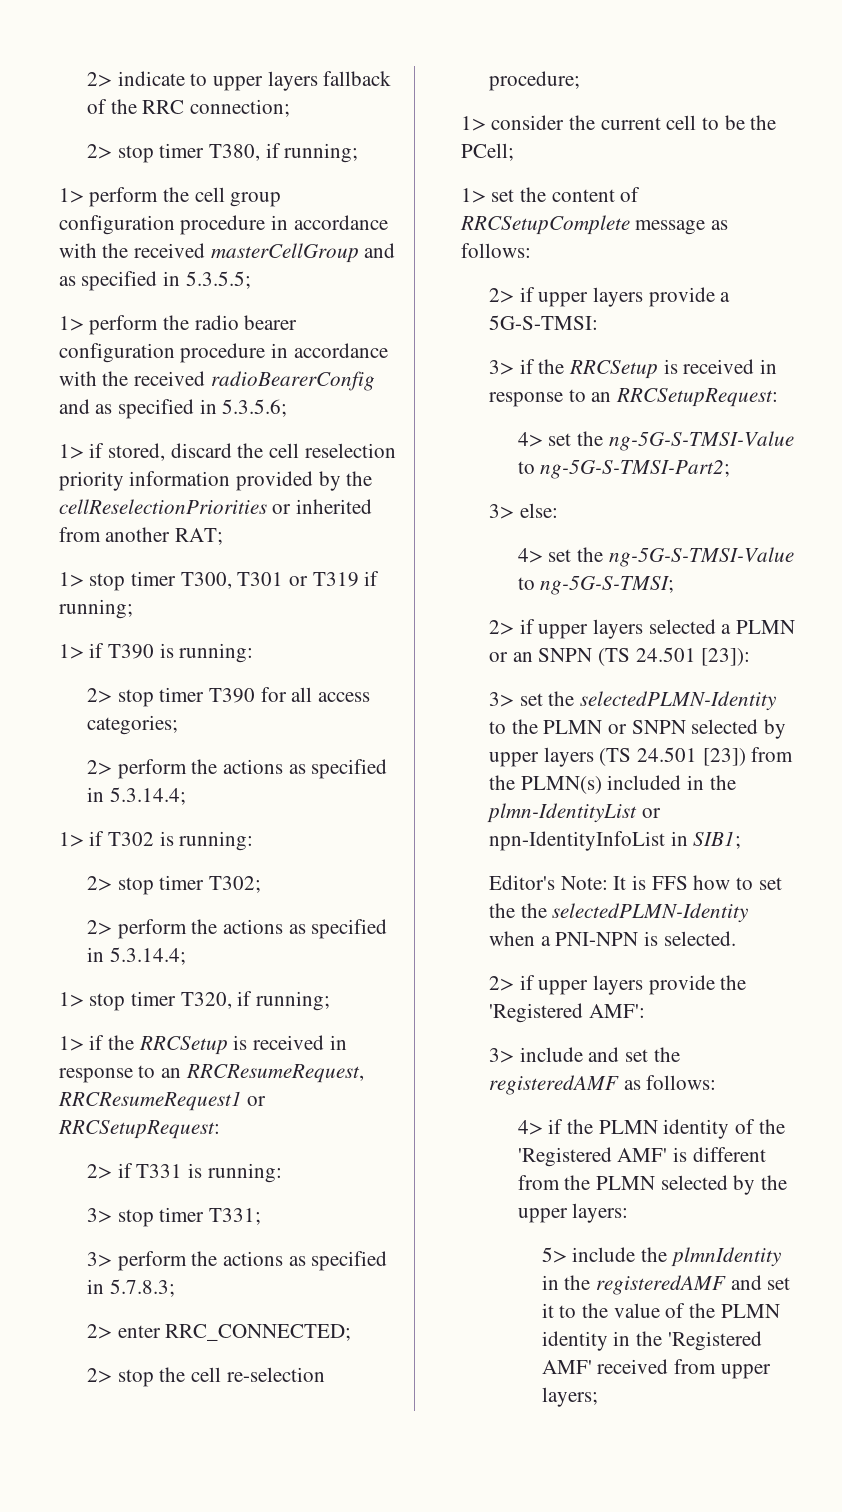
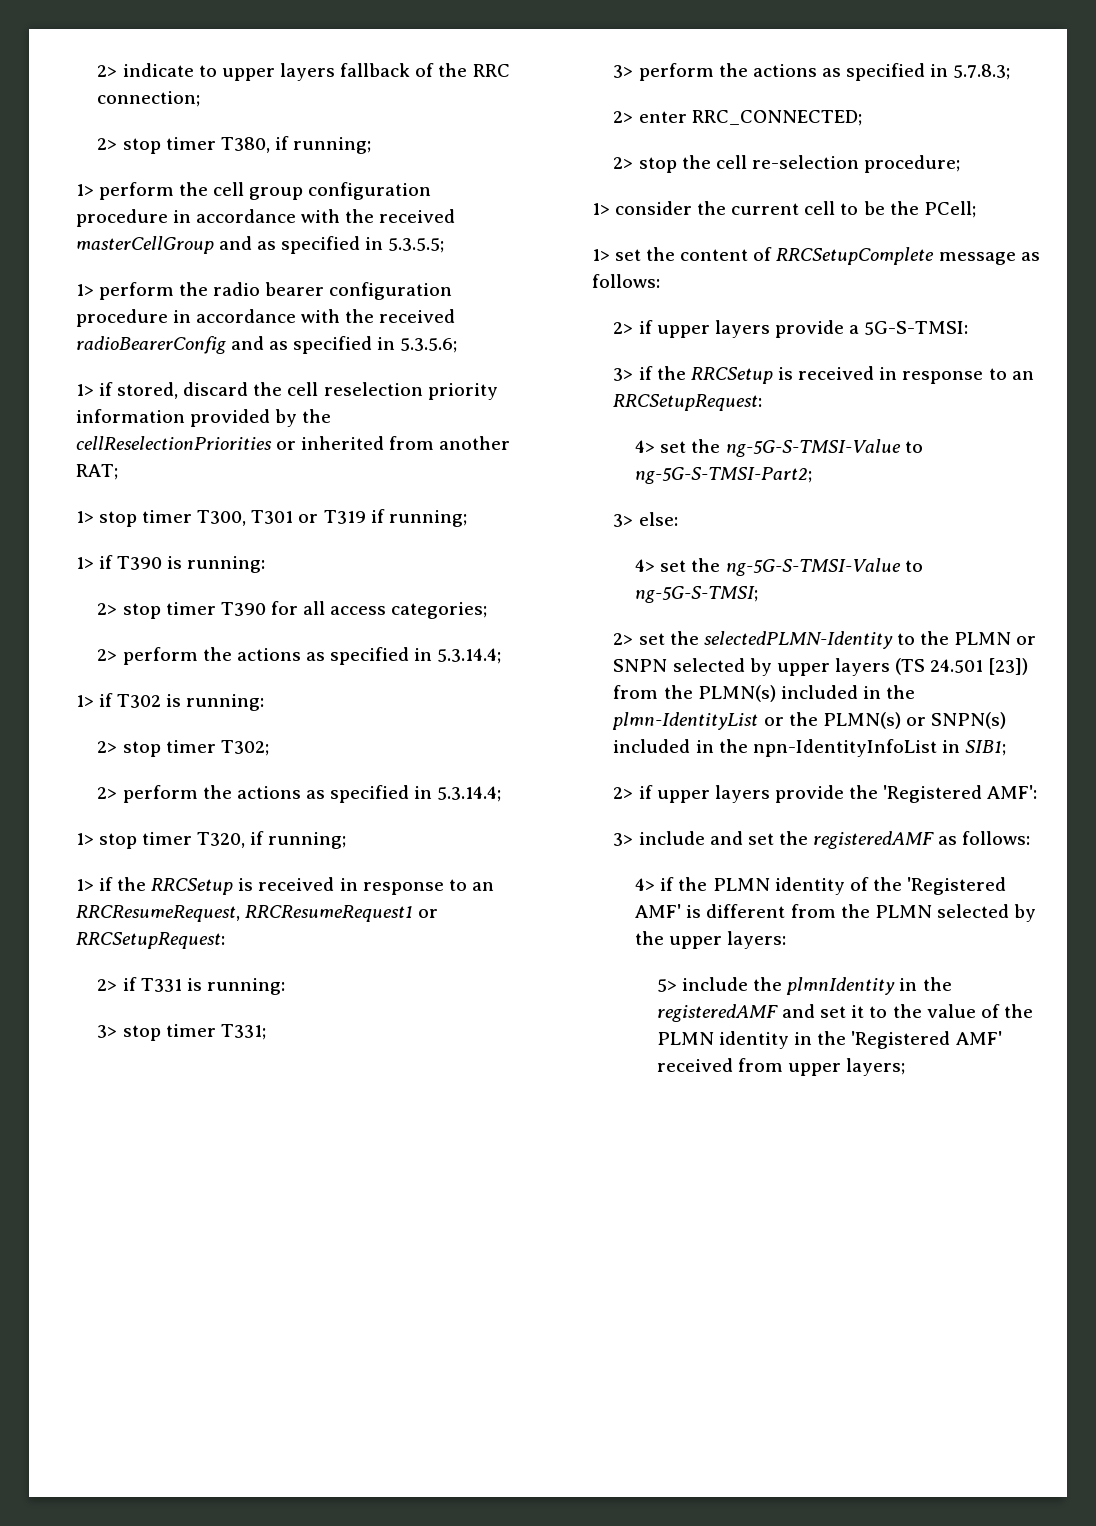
[519,619,796,639] [489,647,751,666] [489,692,515,707] if upper layers selected a PLMN or an SNPN (TS 24.501 [23]): // 3> -> (634, 639) none
[489,831,742,851] [489,875,782,890] [489,903,749,923] [489,931,736,946] npn-IdentityInfoList in SIB1; // Editor's Note: It is FFS how to set the the selectedPLMN-Identity when a PNI-NPN is selected. -> [788,712,1007,729] [613,739,1007,757] the PLMN(s) or SNPN(s) included in the npn-IdentityInfoList in SIB1;

